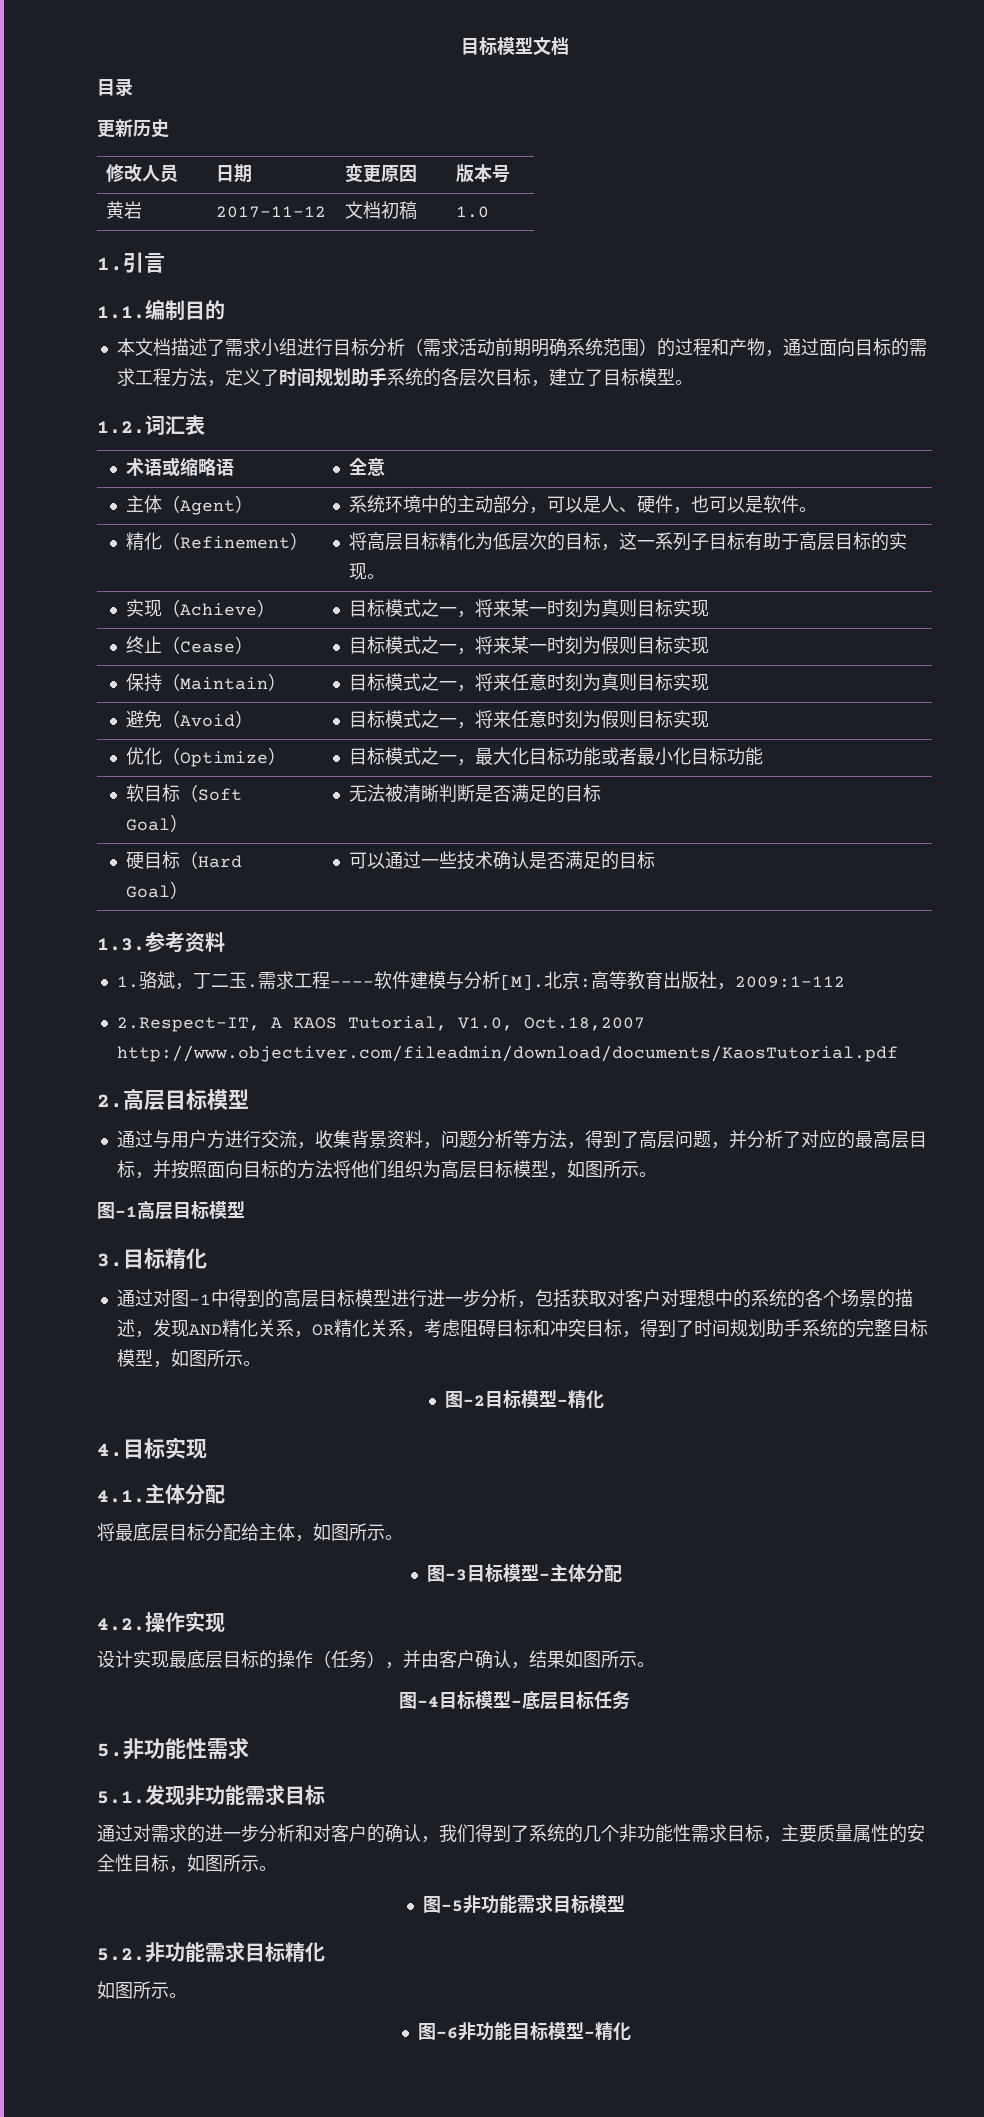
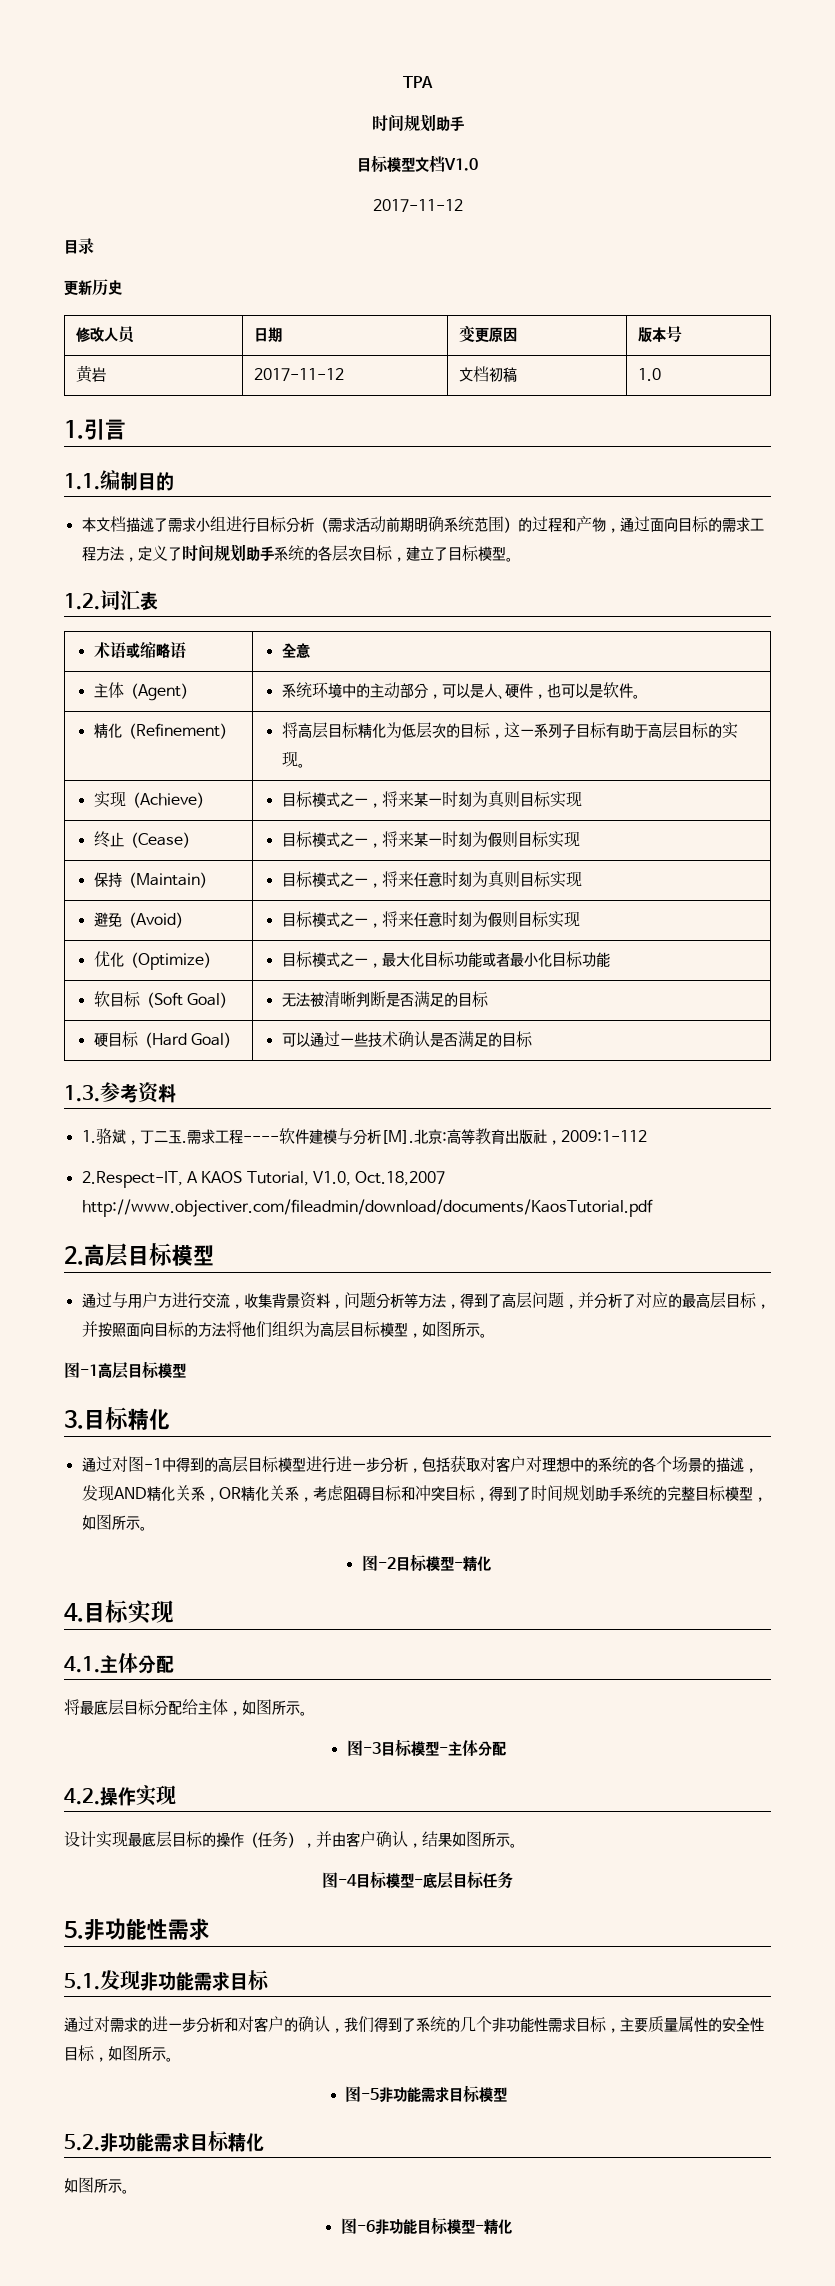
(460, 46) none -> [403,76,433,88] [371,114,464,132] TPA // 时间规划助手 //
(569, 46) none -> [444,158,478,171] [372,199,463,212] V1.0 // 2017-11-12

